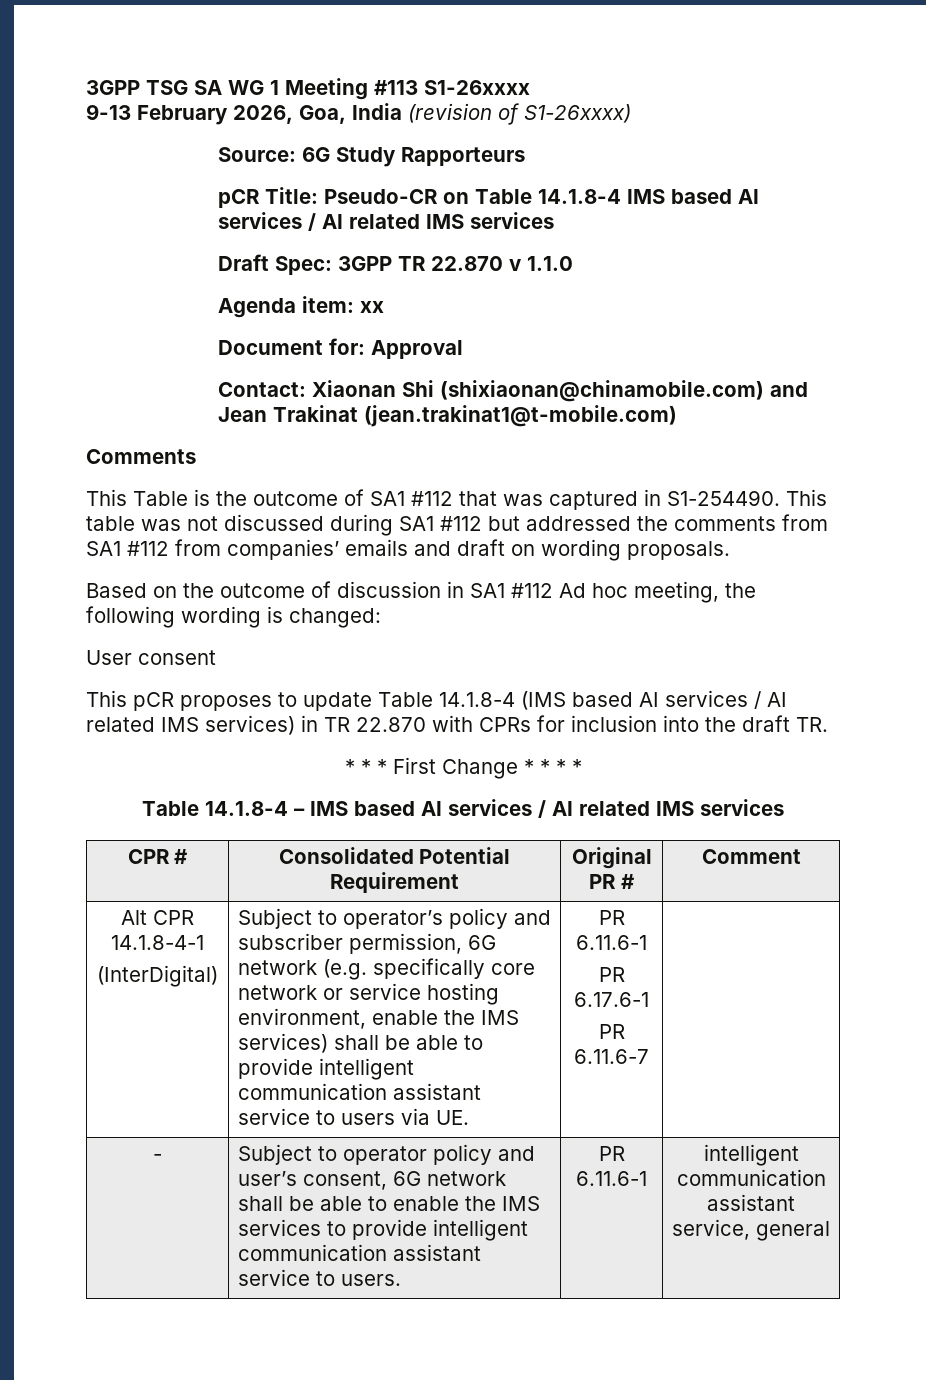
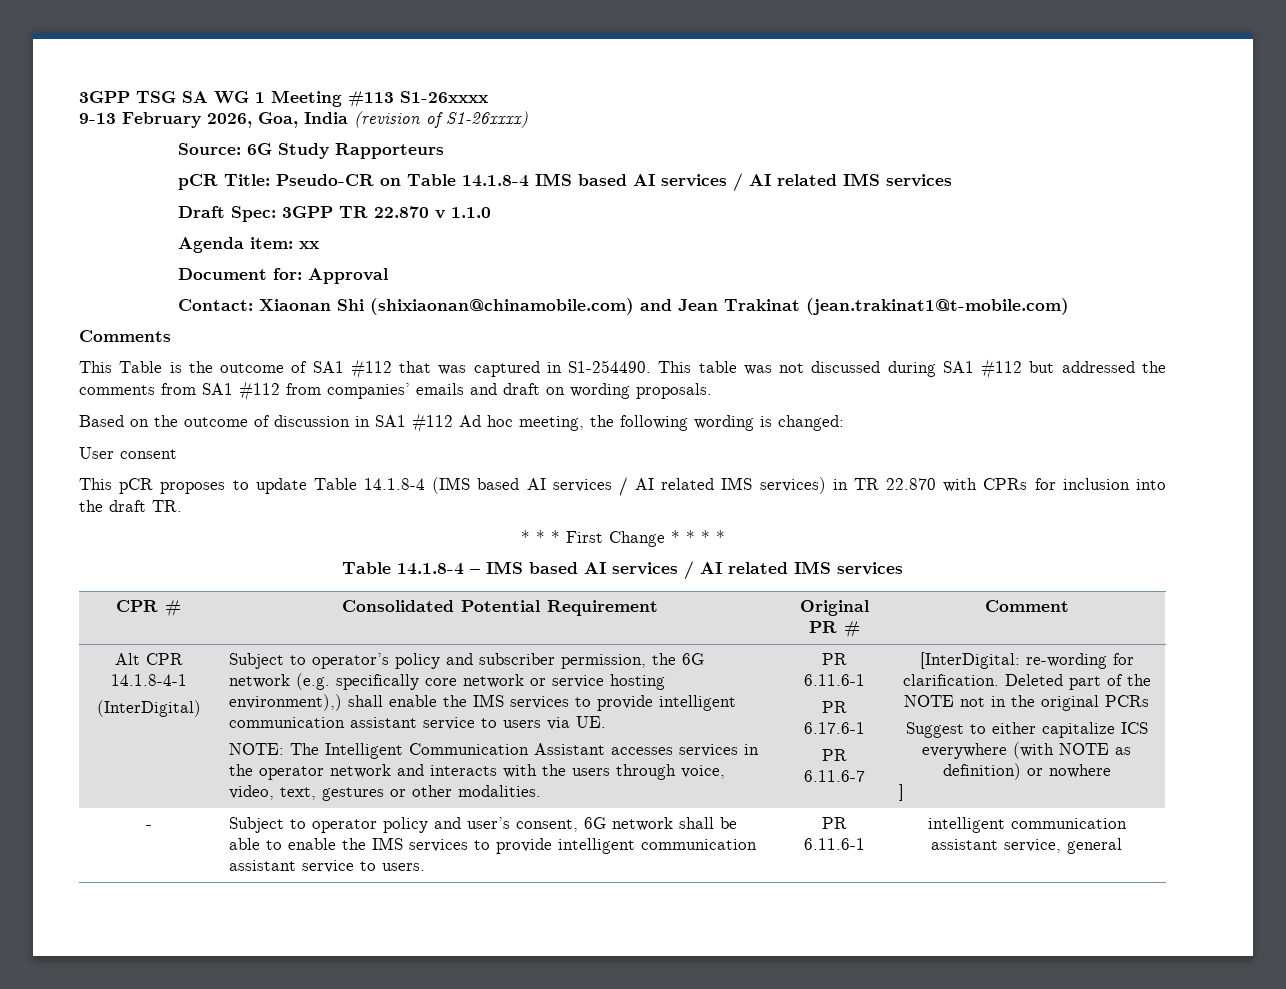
(462, 943) none -> [652,653,677,665] the
[237,1008,519,1029] [237,1033,458,1053] environment, enable the IMS services) shall be able -> [229,694,570,711] environment),) shall enable the IMS services
(469, 1117) none -> [229,743,760,759] [229,764,726,780] [229,785,542,801] // NOTE: The Intelligent Communication Assistant accesses services in the operator network and interacts with the users through voice, video, text, gestures or other modalities.
(649, 1056) none -> [919,652,1134,669] [902,674,1151,690] [904,695,1149,711] [905,722,1148,738] [922,742,1131,759] [942,763,1111,780] [899,784,905,801] [InterDigital: re-wording for clarification. Deleted part of the NOTE not in the original PCRs // Suggest to either capitalize ICS everywhere (with NOTE as definition) or nowhere // ]

